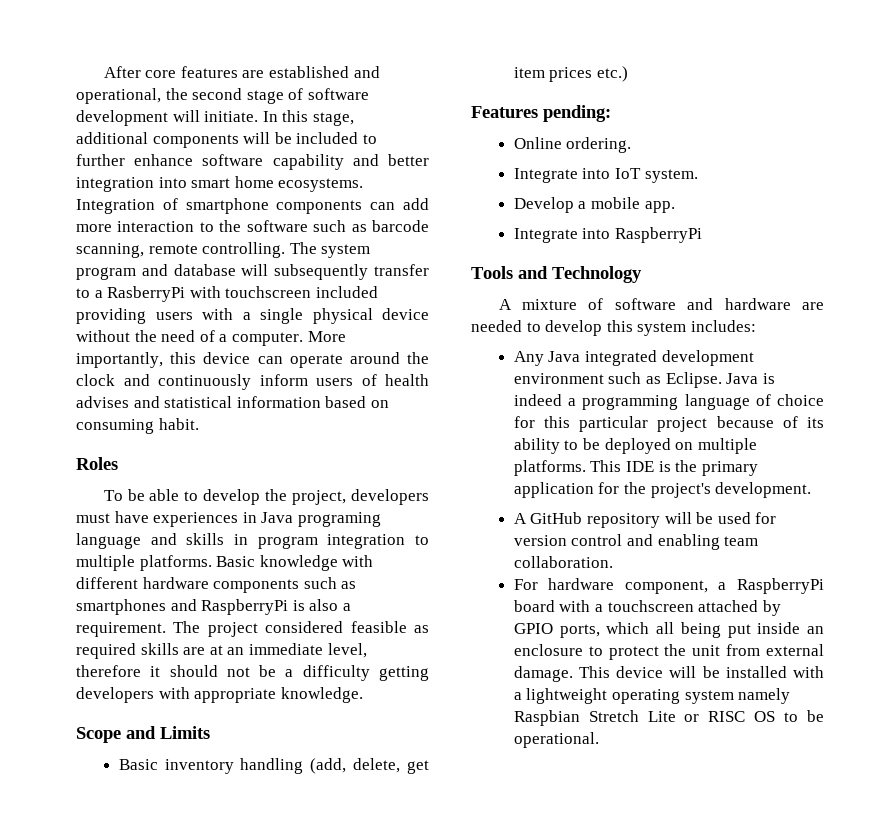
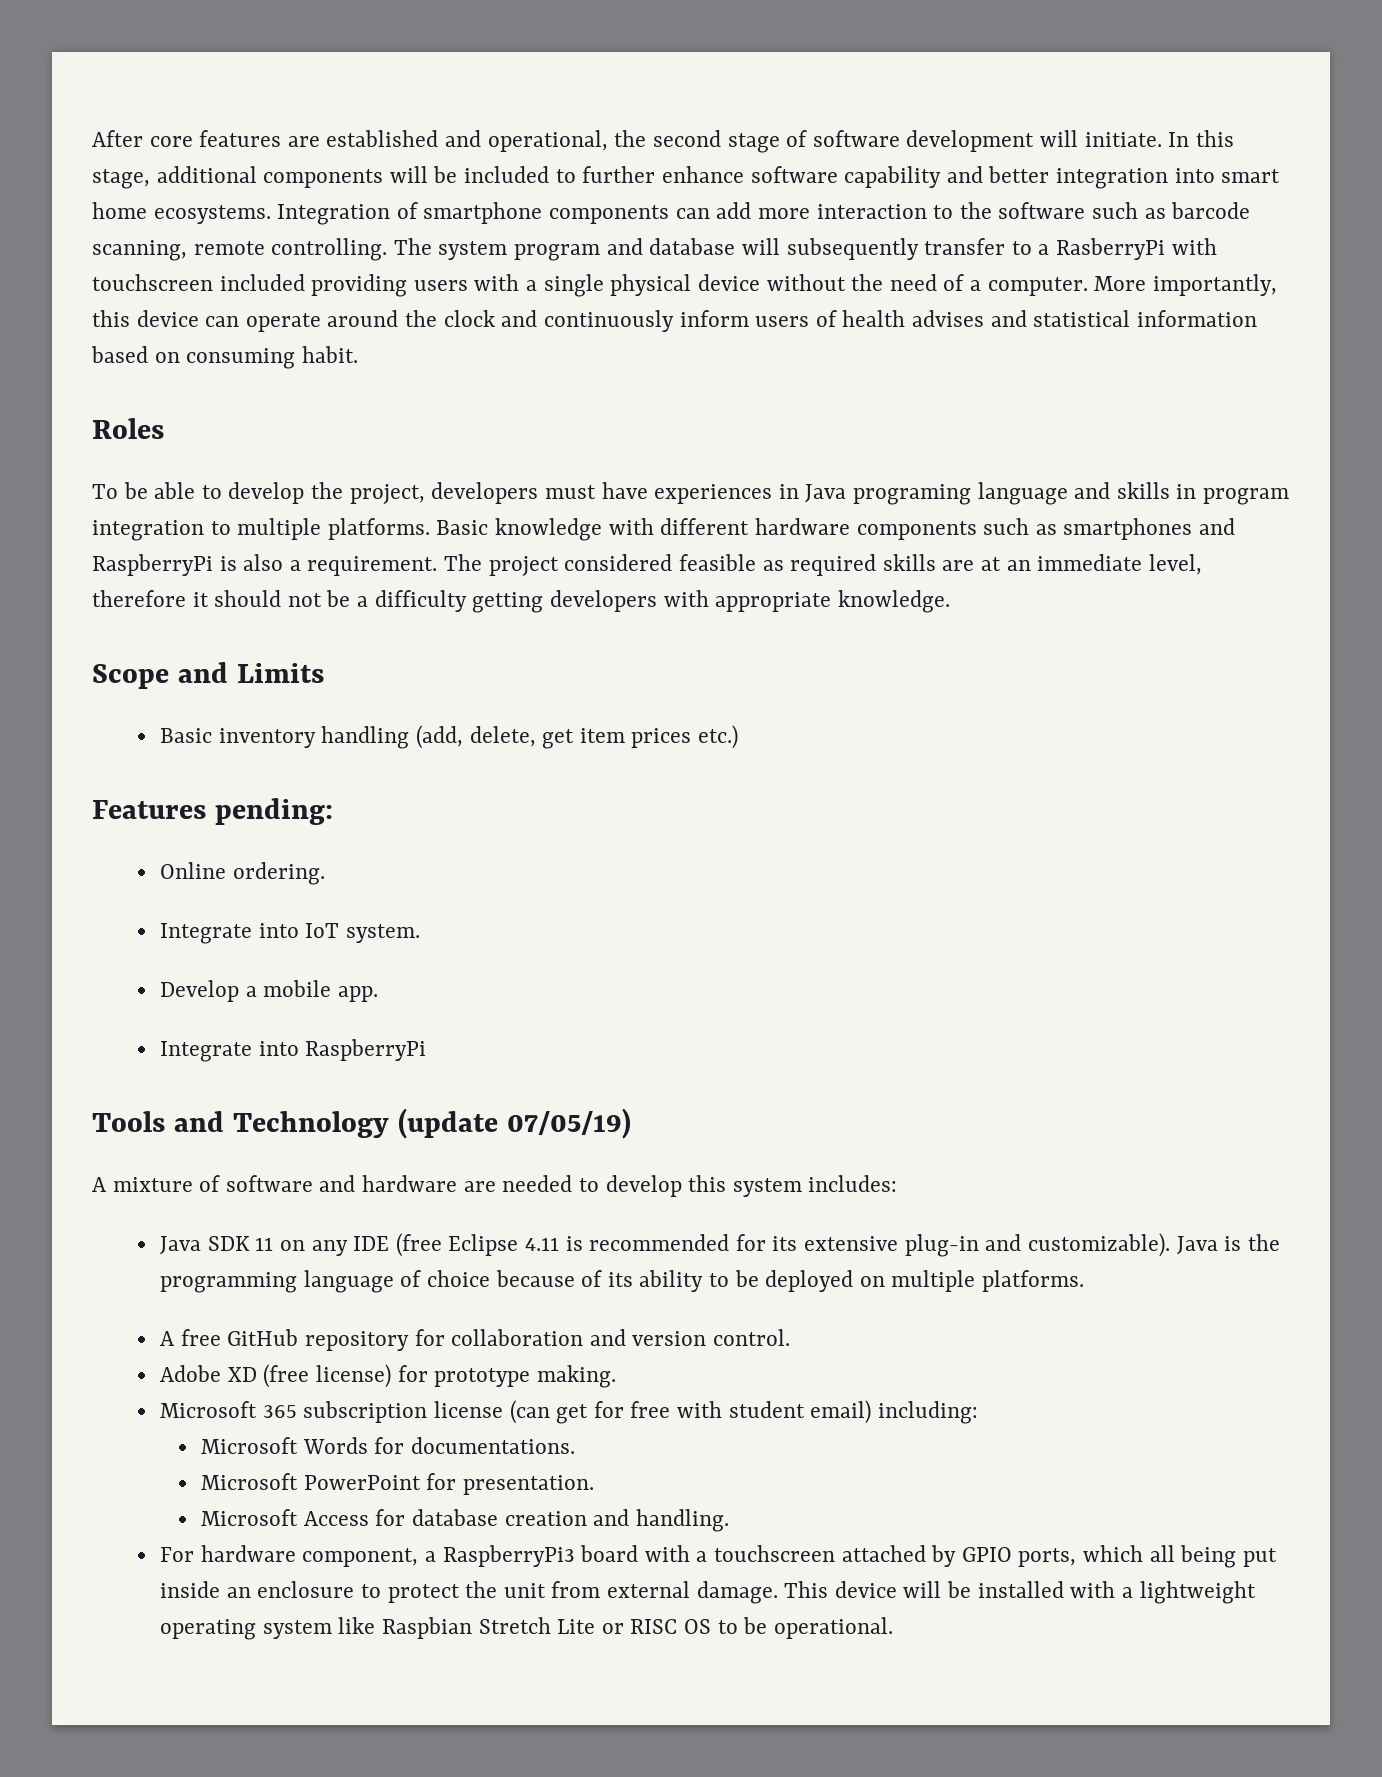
(642, 274) none -> [397,1108,631,1139] (update 07/05/19)
[513,350,754,366] [513,372,775,388] [513,394,824,410] [513,416,708,432] Any Java integrated development environment such as Eclipse. Java is indeed a programming language of choice for this particular project -> [160,1233,1280,1257] [160,1270,490,1293] Java SDK 11 on any IDE (free Eclipse 4.11 is recommended for its extensive plug-in and customizable). Java is the programming language of choice
[590,460,758,476] [513,482,812,498] [513,513,527,524] This IDE is the primary application for the project's development. // A -> [160,1329,221,1346] // A free
[664,512,777,524] [513,534,759,550] [513,556,613,568] will be used for version control and enabling team collaboration. -> [414,1329,790,1346] [160,1364,616,1388] [160,1400,978,1424] [201,1437,576,1454] [201,1473,595,1495] [201,1509,729,1532] for collaboration and version control. // Adobe XD (free license) for prototype making. // Microsoft 365 subscription license (can get for free with student email) including: // Microsoft Words for documentations. // Microsoft PowerPoint for presentation. // Microsoft Access for database creation and handling.
[737,578,824,594] RaspberryPi -> [442,1545,575,1567] RaspberryPi3
[738,688,791,704] namely -> [338,1617,376,1634] like

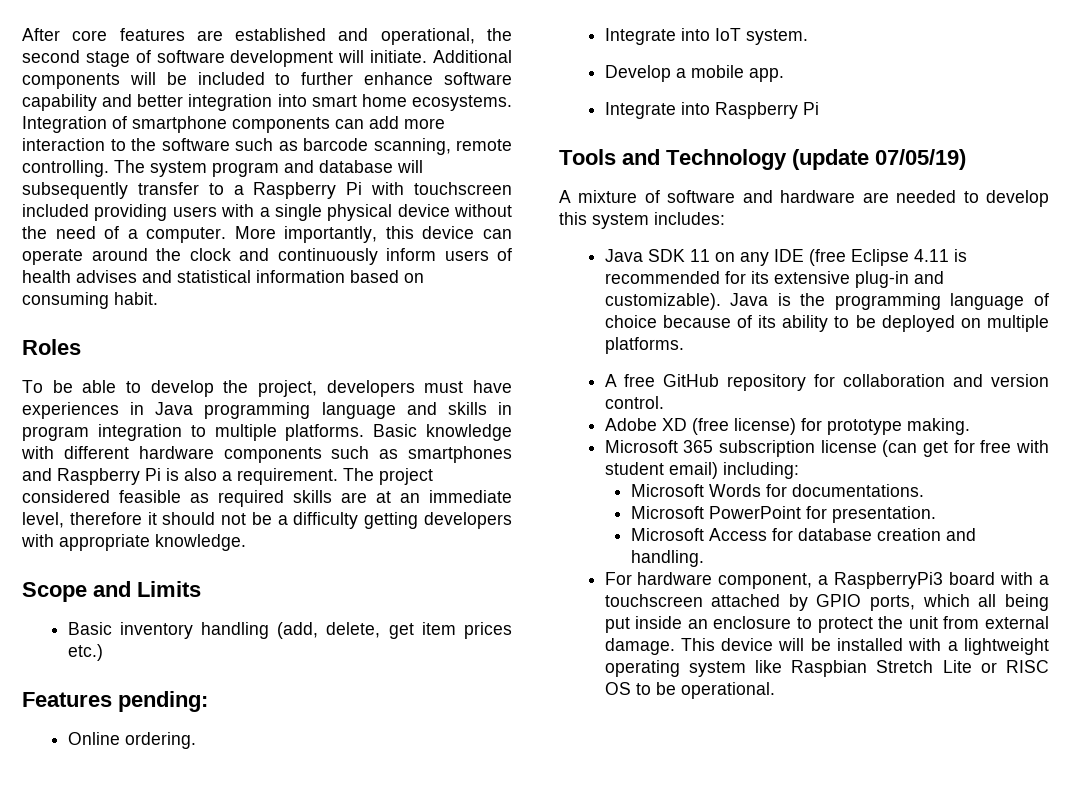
[1168,130,1234,147] [92,166,257,189] In this stage, additional -> [432,50,512,63] Additional
[1055,238,1165,260] RasberryPi -> [253,182,363,199] Raspberry Pi
[852,484,971,505] programing -> [204,402,311,419] programming
[92,554,213,576] RaspberryPi -> [57,468,161,485] Raspberry Pi
[305,1039,427,1061] RaspberryPi -> [714,102,819,119] Raspberry Pi

